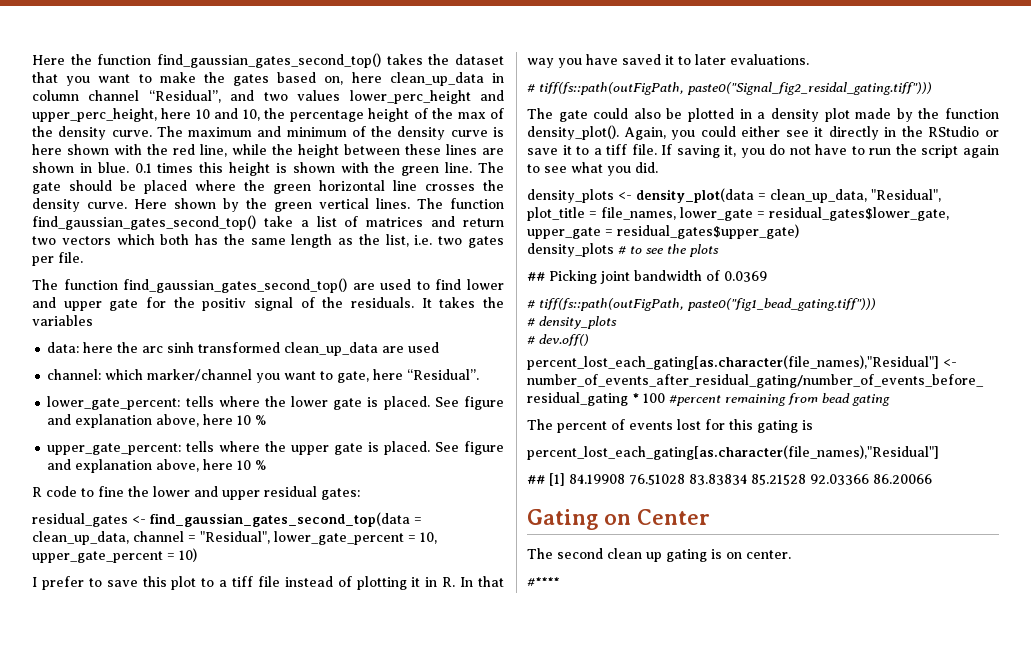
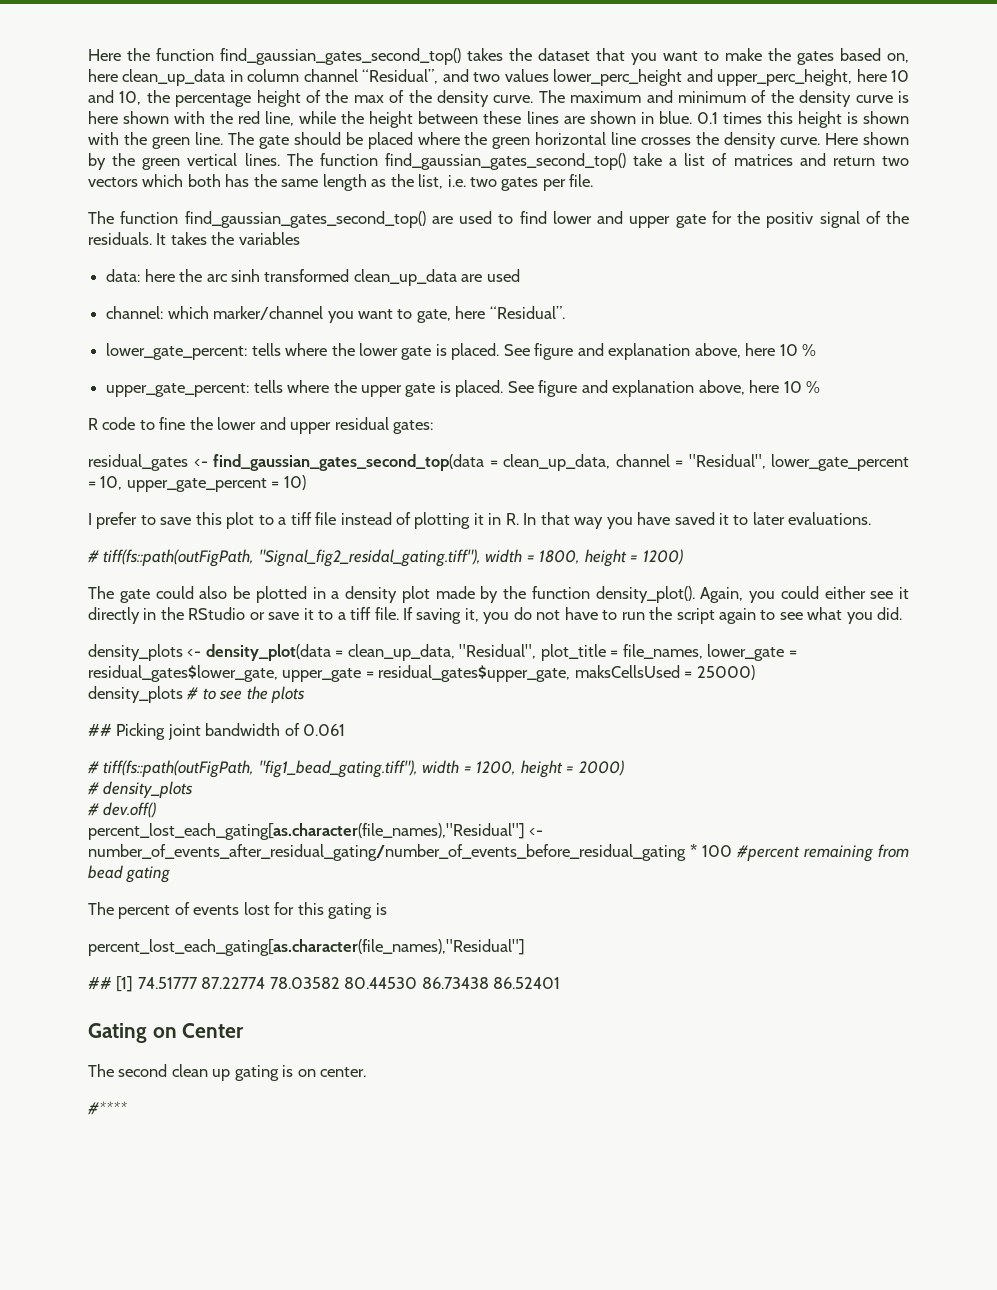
[687,82,932,95] paste0("Signal_fig2_residal_gating.tiff"))) -> [258,549,683,567] "Signal_fig2_residal_gating.tiff"), width = 1800, height = 1200)
[617,224,799,239] residual_gates$upper_gate) -> [378,665,755,682] residual_gates$upper_gate, maksCellsUsed = 25000)
[724,271,767,282] [527,298,876,311] 0.0369 // # tiff(fs::path(outFigPath, paste0("fig1_bead_gating.tiff"))) -> [303,724,346,736] [88,760,624,778] 0.061 // # tiff(fs::path(outFigPath, "fig1_bead_gating.tiff"), width = 1200, height = 2000)
[569,474,932,485] 84.19908 76.51028 83.83834 85.21528 92.03366 86.20066 -> [137,977,561,989] 74.51777 87.22774 78.03582 80.44530 86.73438 86.52401

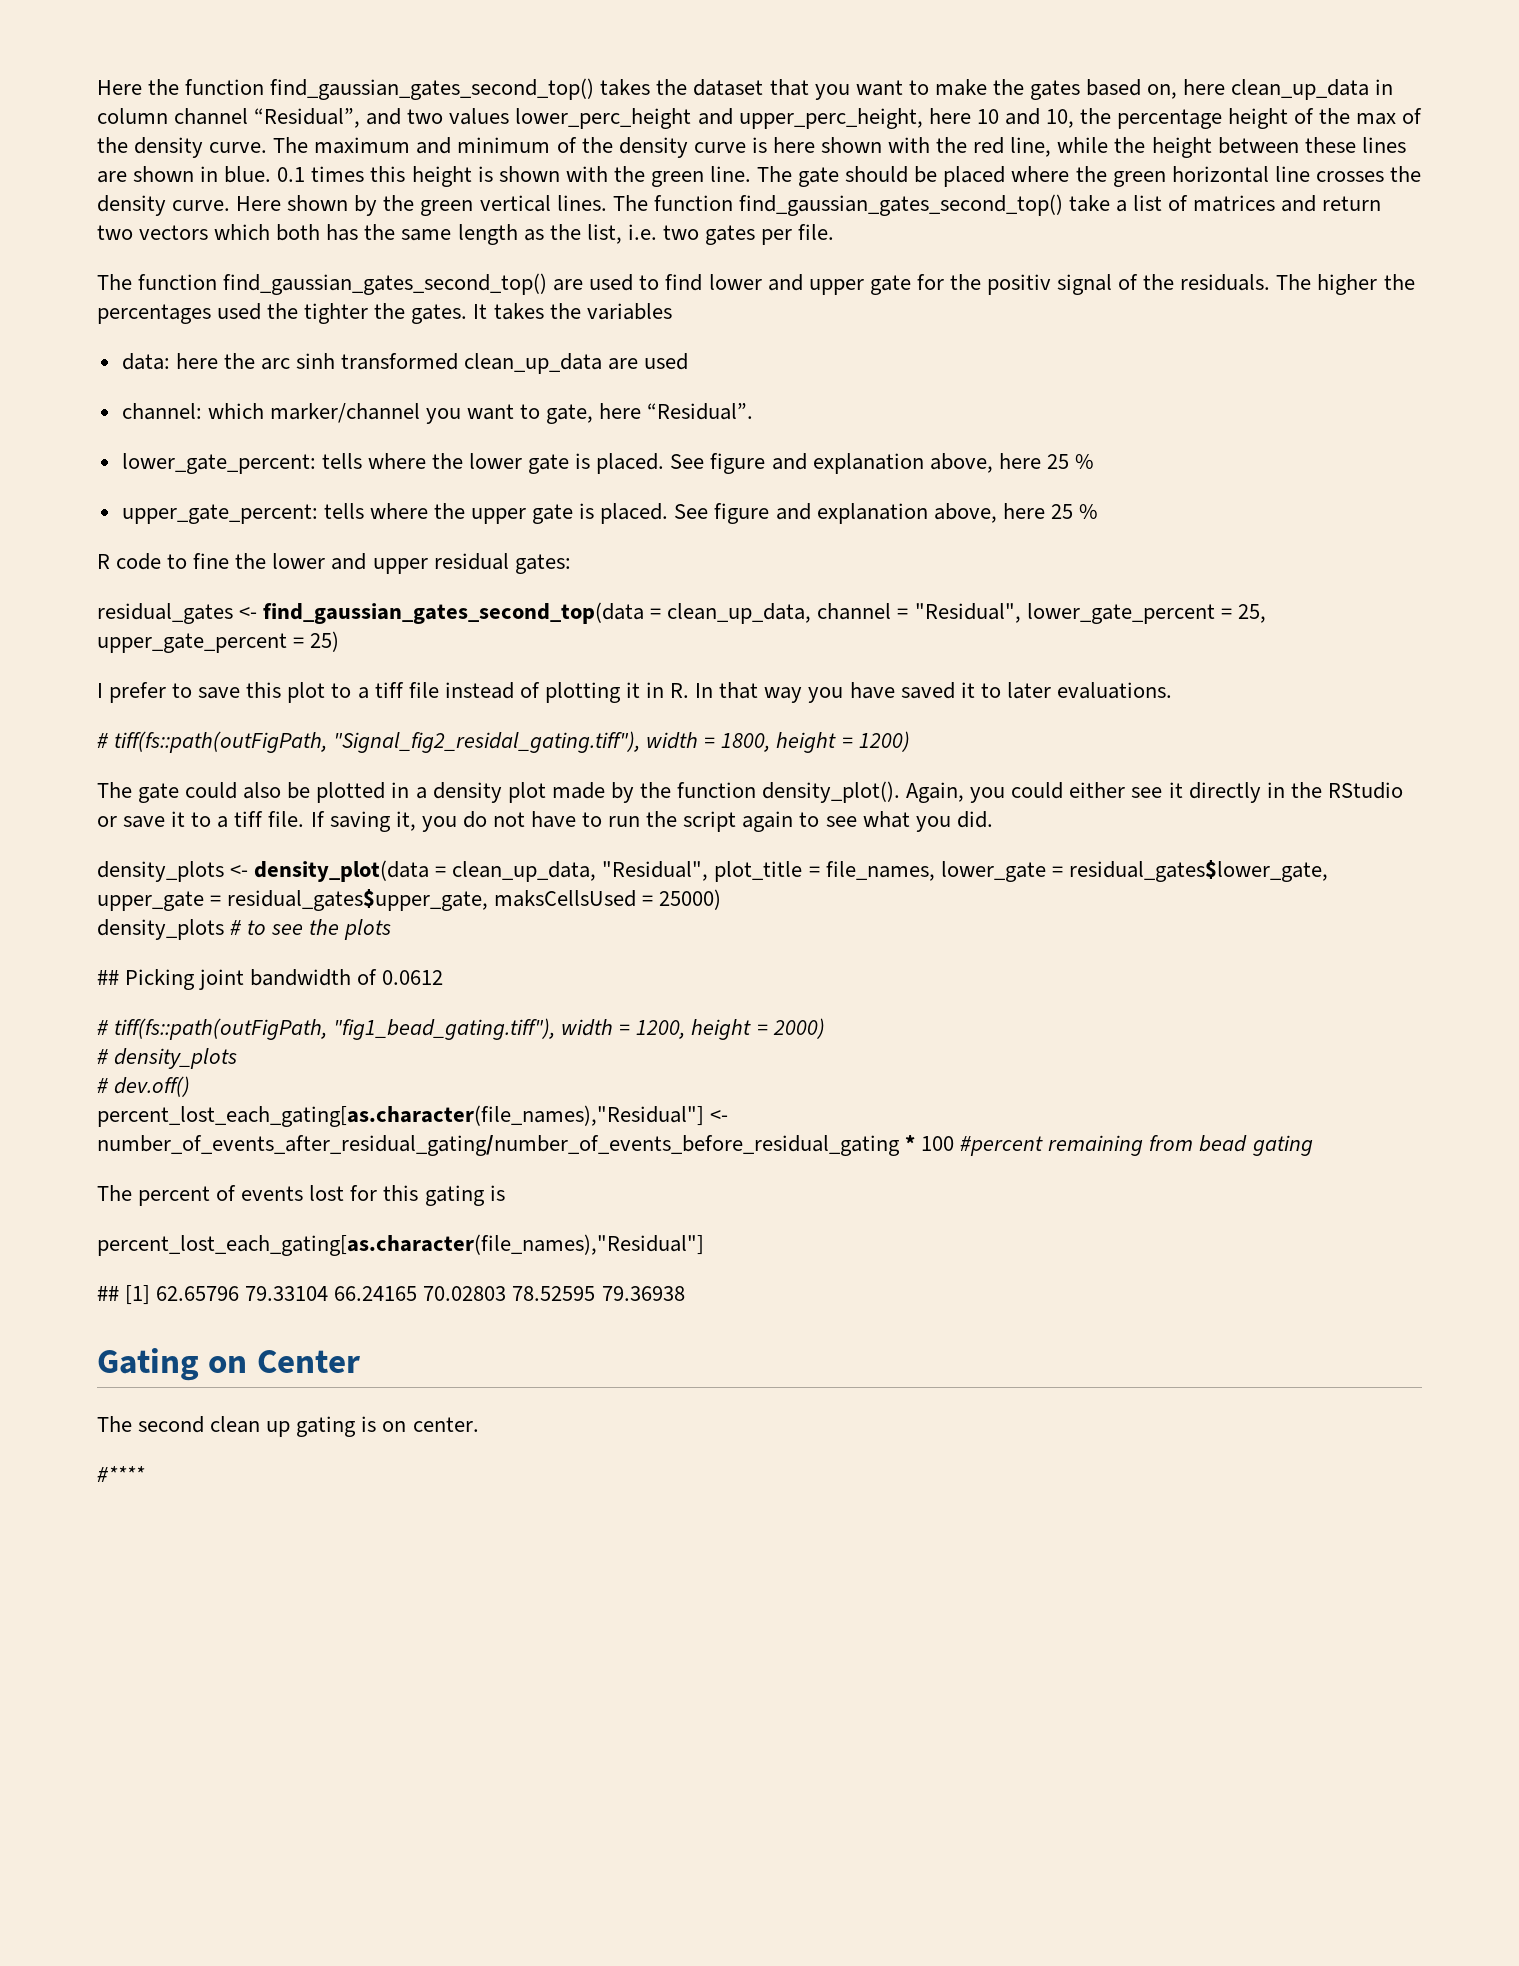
(152, 238) none -> [1276,274,1415,295] [97,303,468,324] The higher the percentages used the tighter the gates.
[779,344,798,356] 10 -> [1046,454,1069,469] 25
[783,381,802,393] 10 -> [1050,504,1073,519] 25
[100,476,123,490] 10, -> [1237,604,1266,623] 25,
[283,475,306,490] 10) -> [310,631,340,652] 25)
[303,724,346,736] 0.061 -> [382,970,444,985] 0.0612
[137,977,561,989] 74.51777 87.22774 78.03582 80.44530 86.73438 86.52401 -> [156,1286,685,1301] 62.65796 79.33104 66.24165 70.02803 78.52595 79.36938

